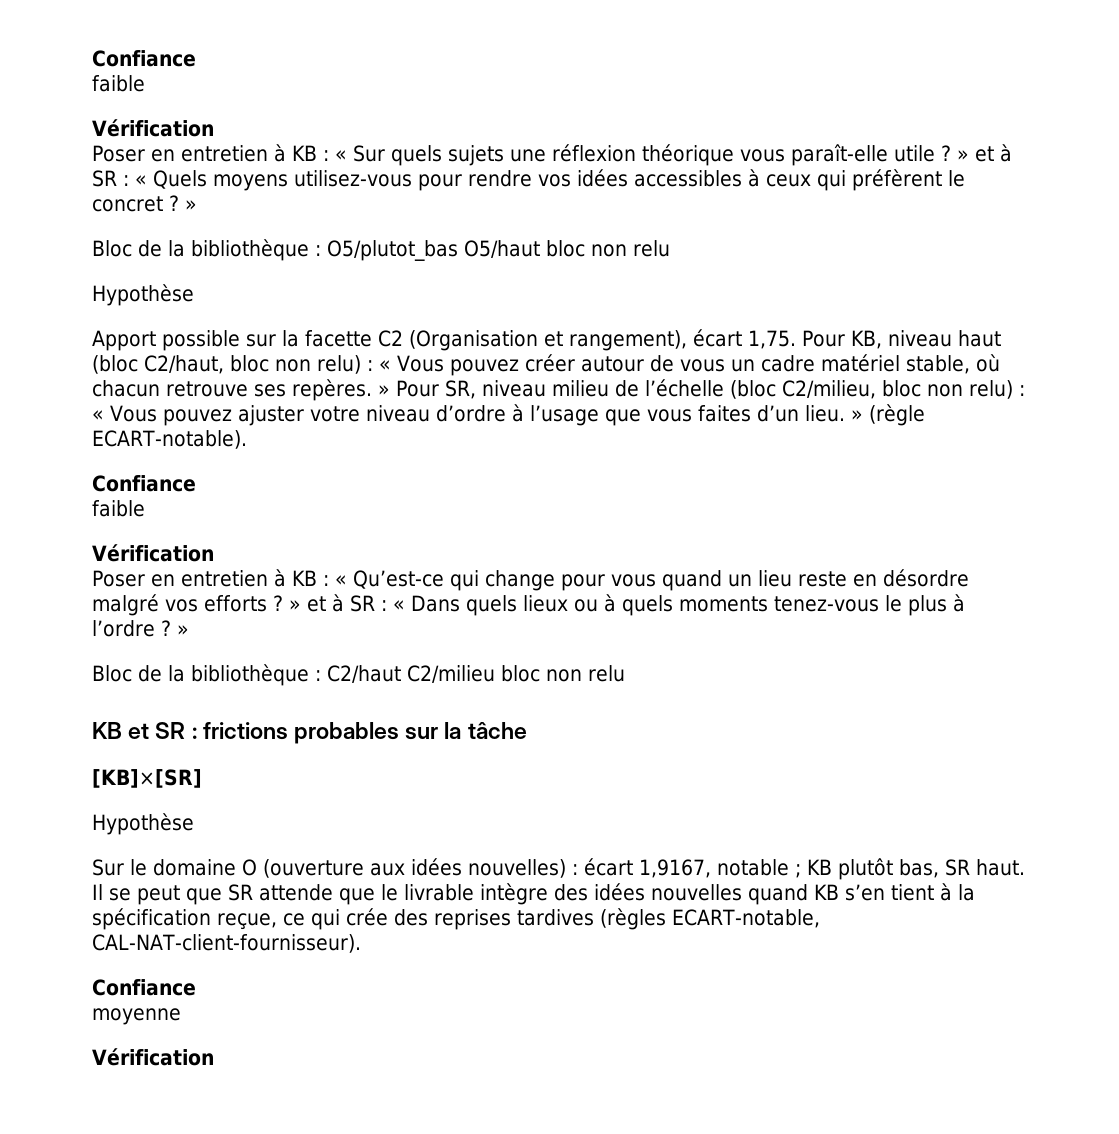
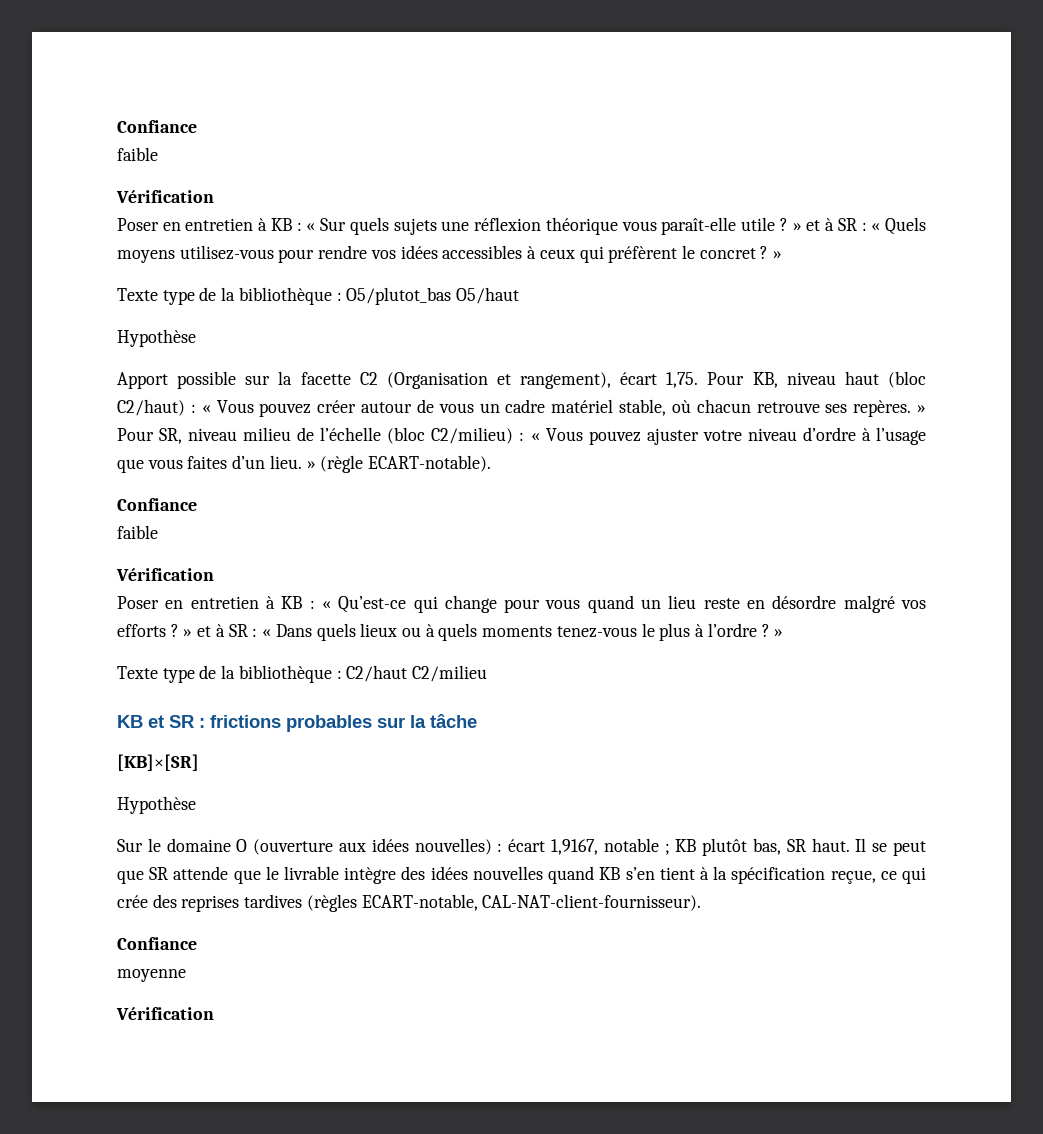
[92,240,132,257] Bloc -> [117,288,195,305] Texte type
[546,240,670,257] bloc non relu -> (520, 295) none
[144,355,361,374] C2/haut, bloc non relu) -> [117,399,185,416] C2/haut)
[781,380,1013,399] C2/milieu, bloc non relu) -> [431,427,514,444] C2/milieu)
[92,665,132,682] Bloc -> [117,666,195,683] Texte type
[501,665,625,682] bloc non relu -> (488, 673) none

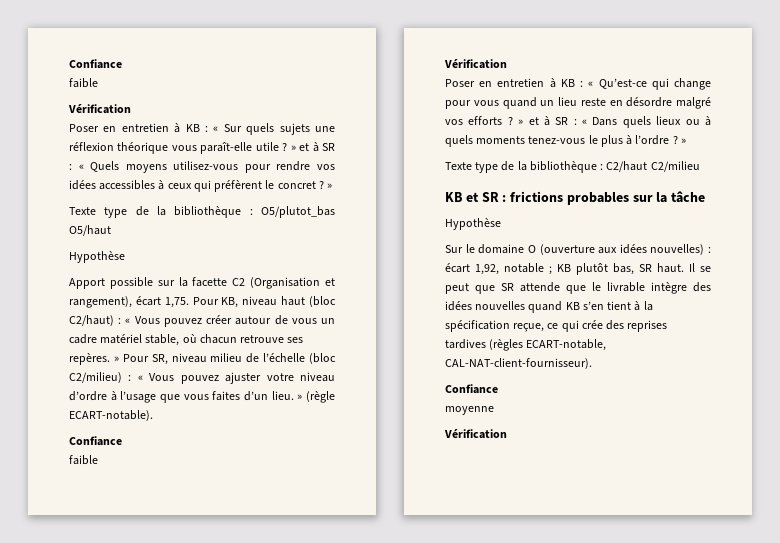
[117,754,199,771] // [KB]×[SR] -> (706, 197) none
[551,839,598,855] 1,9167, -> [475,264,499,275] 1,92,

